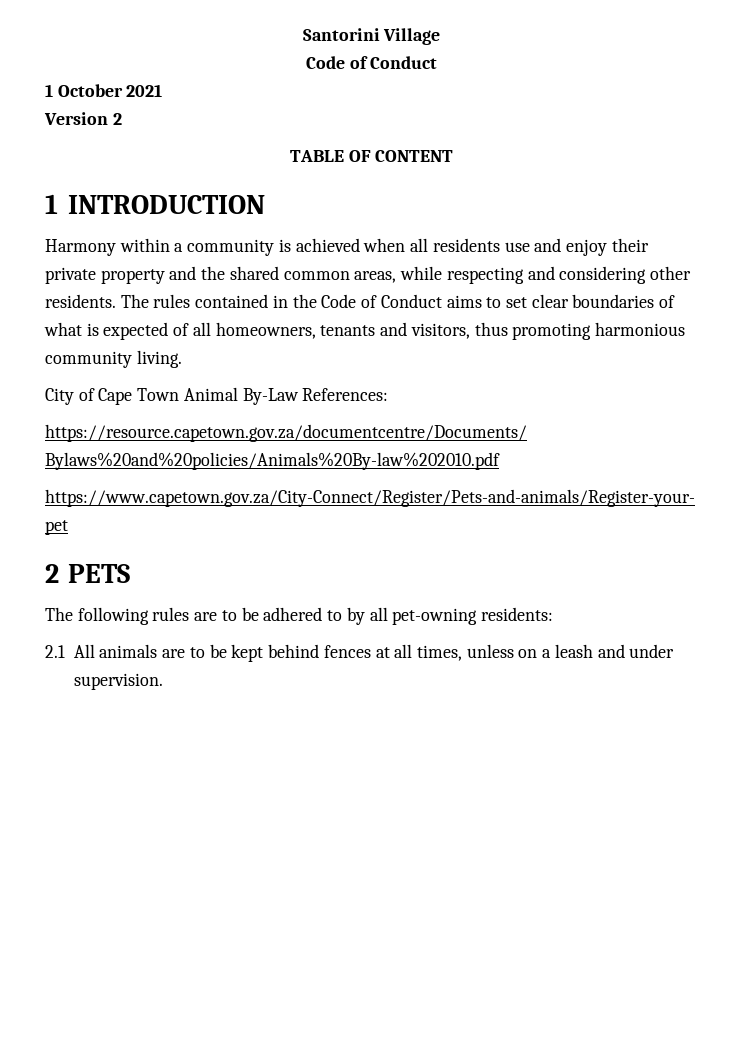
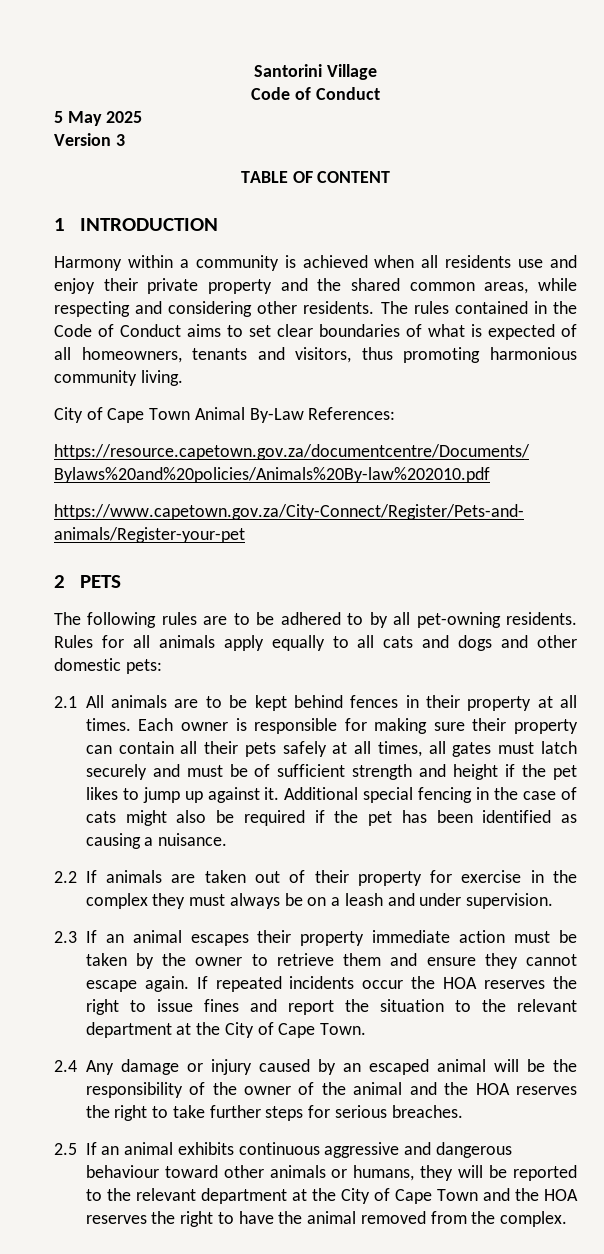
[45,84,163,97] 1 October 2021 -> [54,111,143,126] 5 May 2025
[112,113,122,125] 2 -> [115,134,125,146] 3
[480,607,553,621] residents: -> [506,612,577,625] [54,635,577,651] [54,658,162,674] residents. Rules for all animals apply equally to all cats and dogs and other domestic pets:
[375,644,514,661] at all times, unless -> [405,695,578,711] [85,718,578,734] [85,741,577,757] [85,764,577,780] [85,787,577,803] [85,810,577,826] [85,833,228,849] [54,870,577,886] [85,893,303,909] in their property at all times. Each owner is responsible for making sure their property can contain all their pets safely at all times, all gates must latch securely and must be of sufficient strength and height if the pet likes to jump up against it. Additional special fencing in the case of cats might also be required if the pet has been identified as causing a nuisance. // 2.2 If animals are taken out of their property for exercise in the complex they must always be
(163, 681) none -> [54,930,577,946] [85,953,578,969] [85,976,577,992] [85,999,577,1015] [85,1022,367,1038] [54,1059,577,1075] [85,1082,578,1098] [85,1105,463,1121] [54,1142,512,1158] [85,1165,578,1181] [85,1188,578,1204] [85,1211,567,1227] // 2.3 If an animal escapes their property immediate action must be taken by the owner to retrieve them and ensure they cannot escape again. If repeated incidents occur the HOA reserves the right to issue fines and report the situation to the relevant department at the City of Cape Town. // 2.4 Any damage or injury caused by an escaped animal will be the responsibility of the owner of the animal and the HOA reserves the right to take further steps for serious breaches. // 2.5 If an animal exhibits continuous aggressive and dangerous behaviour toward other animals or humans, they will be reported to the relevant department at the City of Cape Town and the HOA reserves the right to have the animal removed from the complex.

